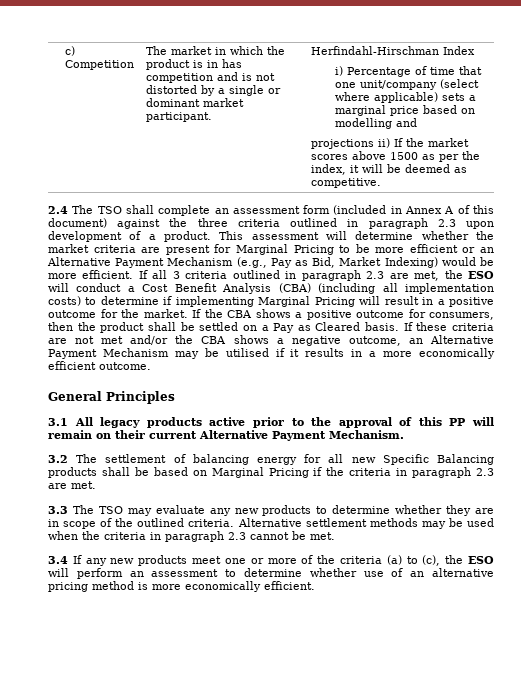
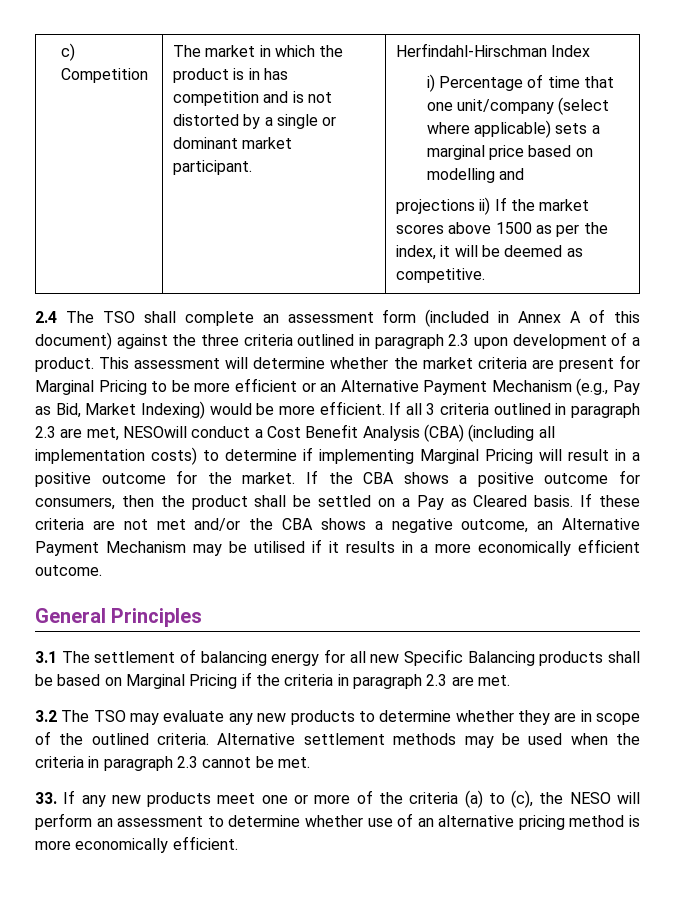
[444,270,494,279] [48,283,69,292] the ESO will -> [122,426,187,438] NESOwill
[74,417,494,428] [48,430,404,441] [48,455,68,463] All legacy products active prior to the approval of this PP will remain on their current Alternative Payment Mechanism. // 3.2 -> (57, 657) none
[48,506,68,514] 3.3 -> [35,710,57,722] 3.2
[48,556,68,564] 3.4 -> [35,792,57,804] 33.
[468,556,494,564] ESO -> [569,792,611,804] NESO

